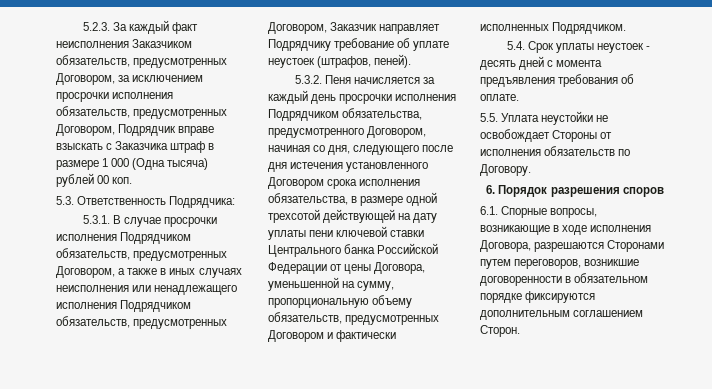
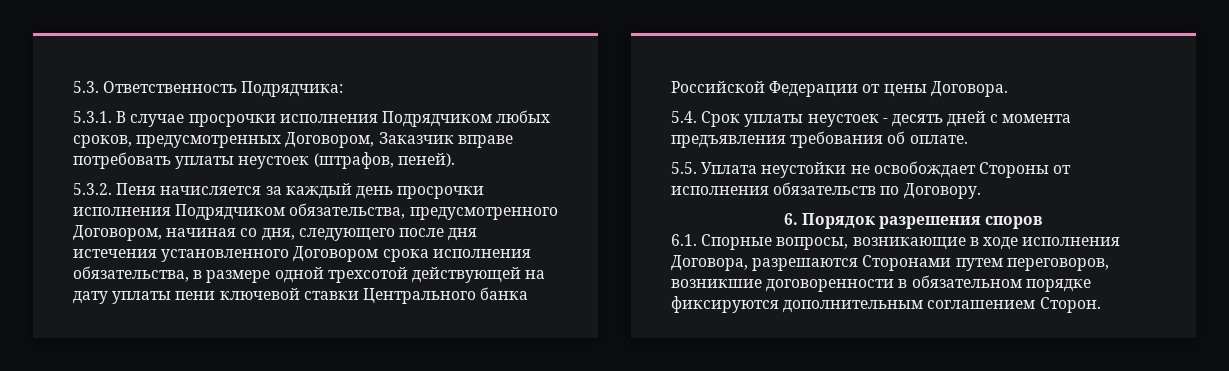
[82,20,198,34] [56,39,193,48] [56,55,228,68] [56,73,204,85] [56,92,174,102] [56,106,228,119] [56,124,215,136] [56,141,215,153] [56,158,209,170] [56,173,133,187] 5.2.3. За каждый факт неисполнения Заказчиком обязательств, предусмотренных Договором, за исключением просрочки исполнения обязательств, предусмотренных Договором, Подрядчик вправе взыскать с Заказчика штраф в размере 1 000 (Одна тысяча) рублей 00 коп. // -> (73, 87) none
[56,248,228,261] [56,266,242,278] [56,285,238,295] [56,300,192,312] [56,316,228,329] [268,22,441,34] [268,38,450,51] обязательств, предусмотренных Договором, а также в иных случаях неисполнения или ненадлежащего исполнения Подрядчиком обязательств, предусмотренных Договором, Заказчик направляет Подрядчику требование об уплате -> [496,110,551,123] [73,132,513,148] [73,152,235,169] любых сроков, предусмотренных Договором, Заказчик вправе потребовать уплаты
[374,262,426,274] [268,277,395,291] [268,295,413,308] [268,312,440,325] [268,330,397,342] [480,22,627,34] Договора, уменьшенной на сумму, пропорциональную объему обязательств, предусмотренных Договором и фактически исполненных Подрядчиком. -> [930,81,1008,97] Договора.

